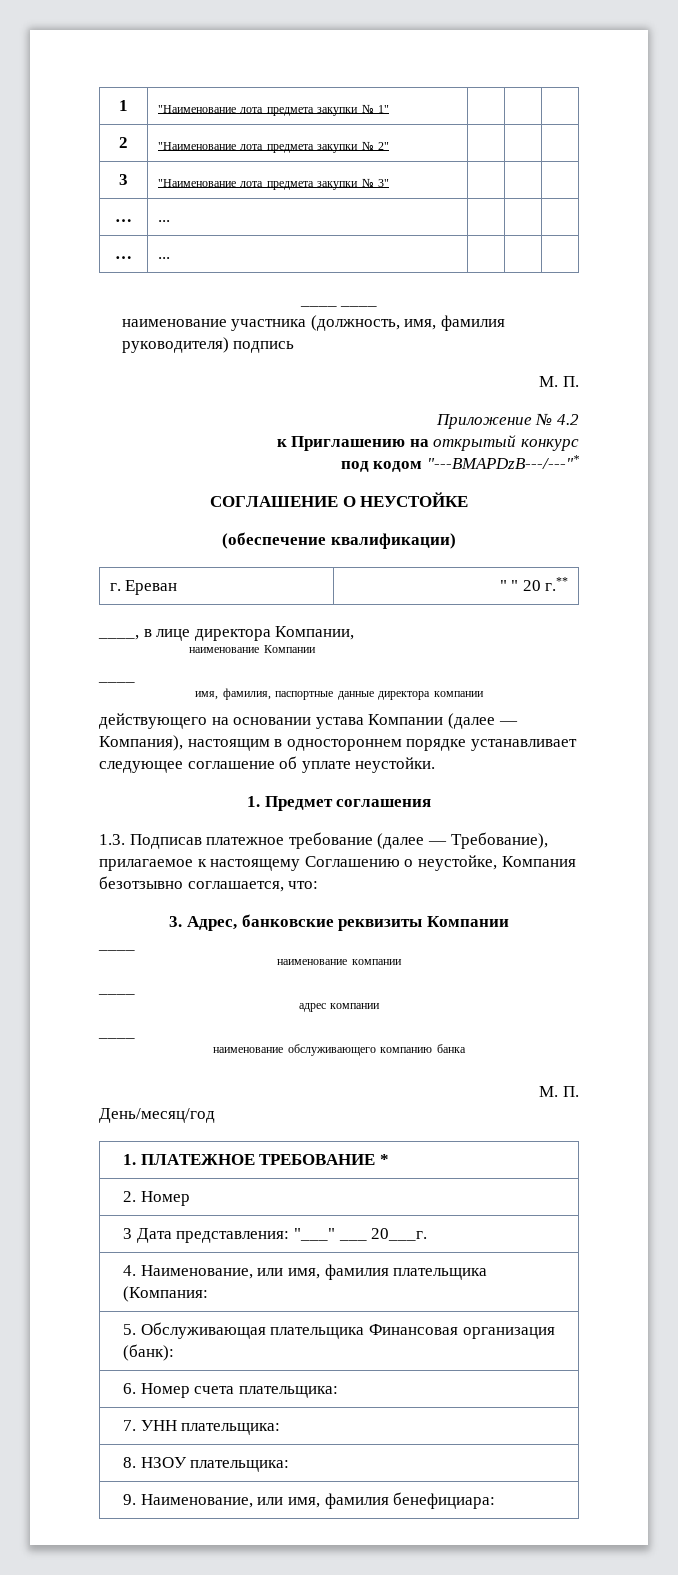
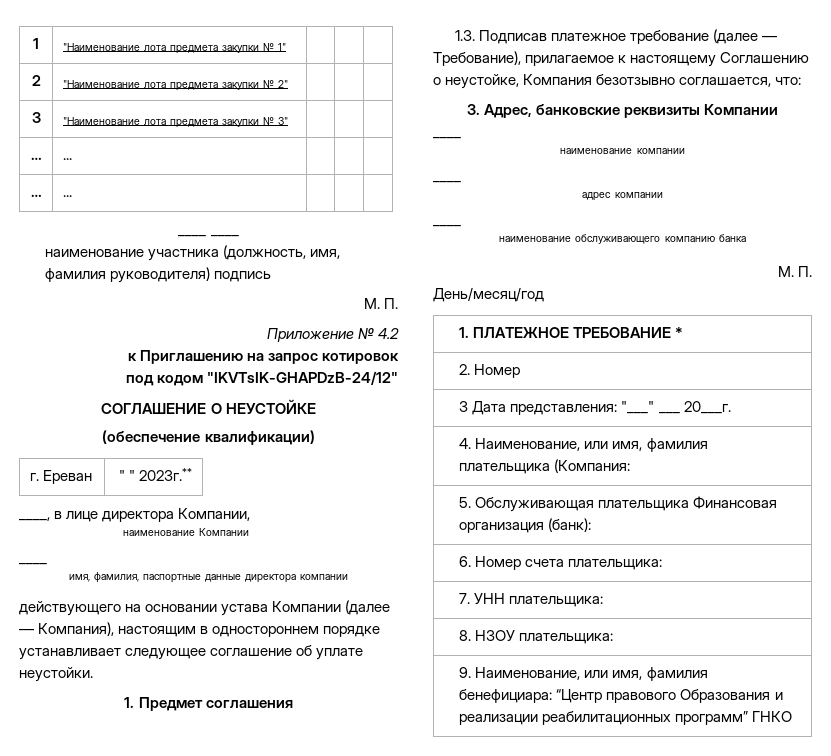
[433,435,579,451] открытый конкурс -> [267,353,400,364] запрос котировок
[426,455,579,469] "---BMAPDzB---/---"* -> [207,371,398,385] "IKVTsIK-GHAPDzB-24/12"
[522,577,569,591] 20 г.** -> [139,468,193,481] 2023г.**
(496, 1500) none -> [556,689,783,703] [459,711,793,725] “Центр правового Образования и реализации реабилитационных программ” ГНКО

